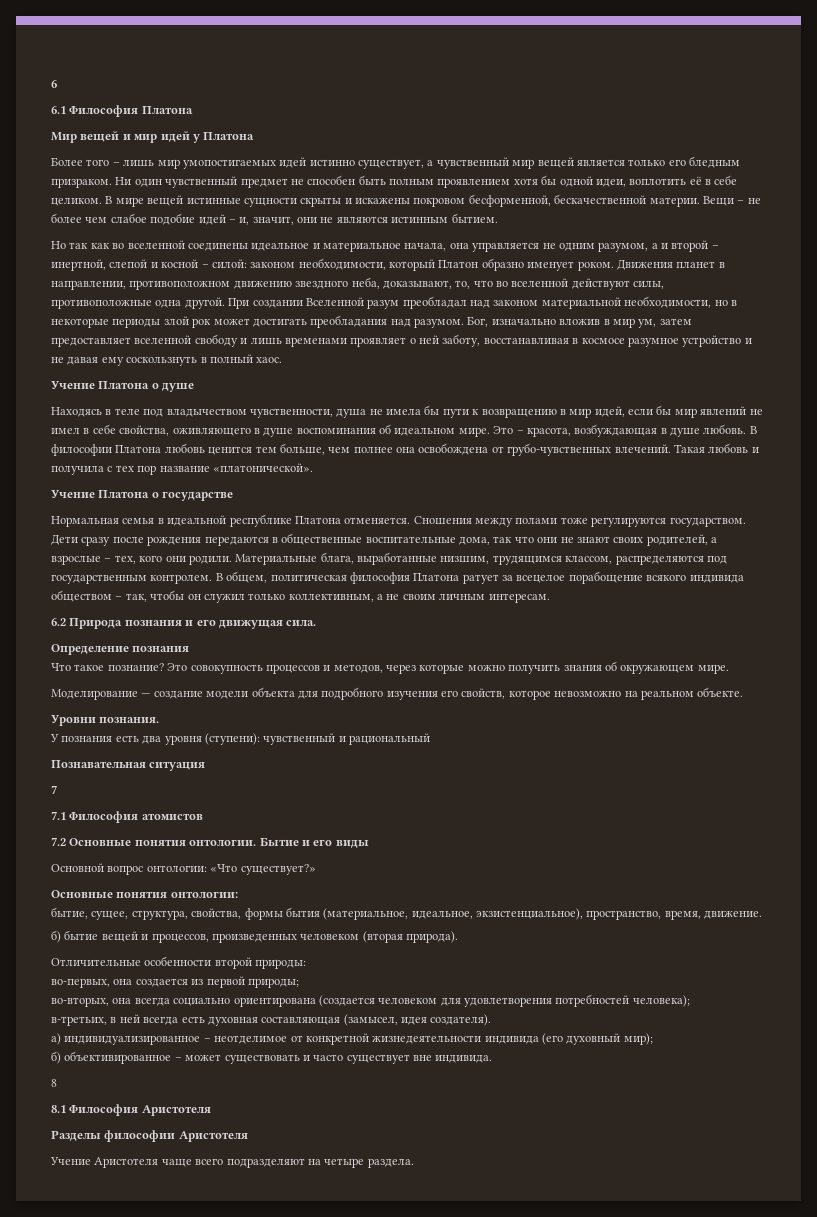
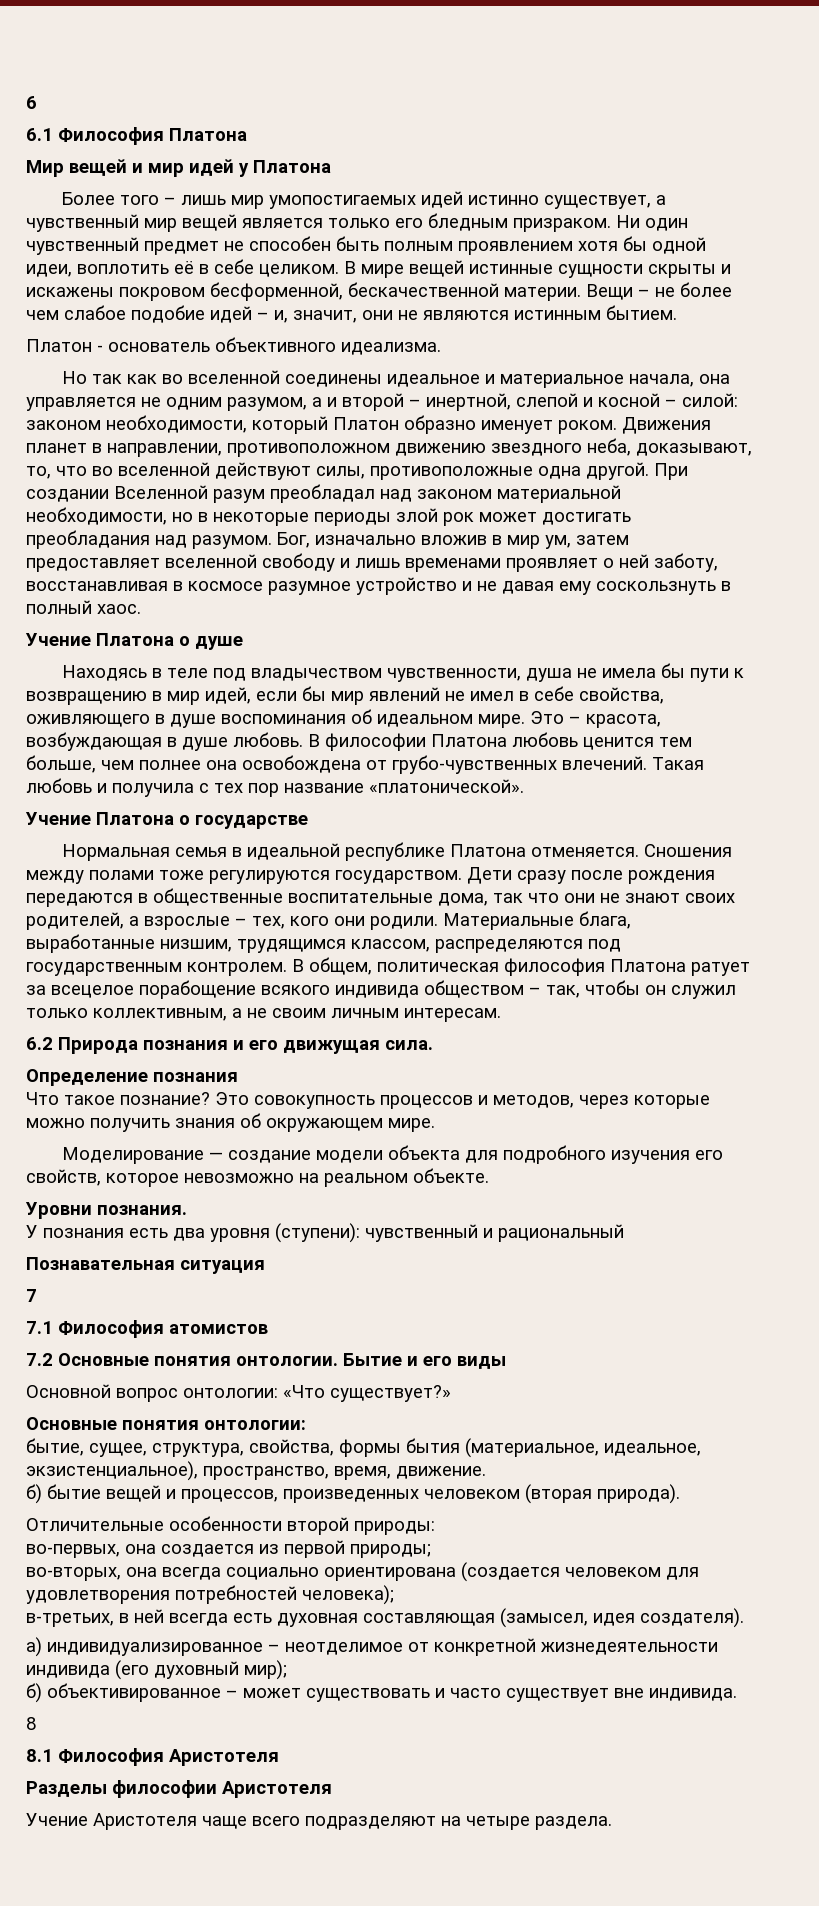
(498, 218) none -> [26,337,441,355] // Платон - основатель объективного идеализма.

